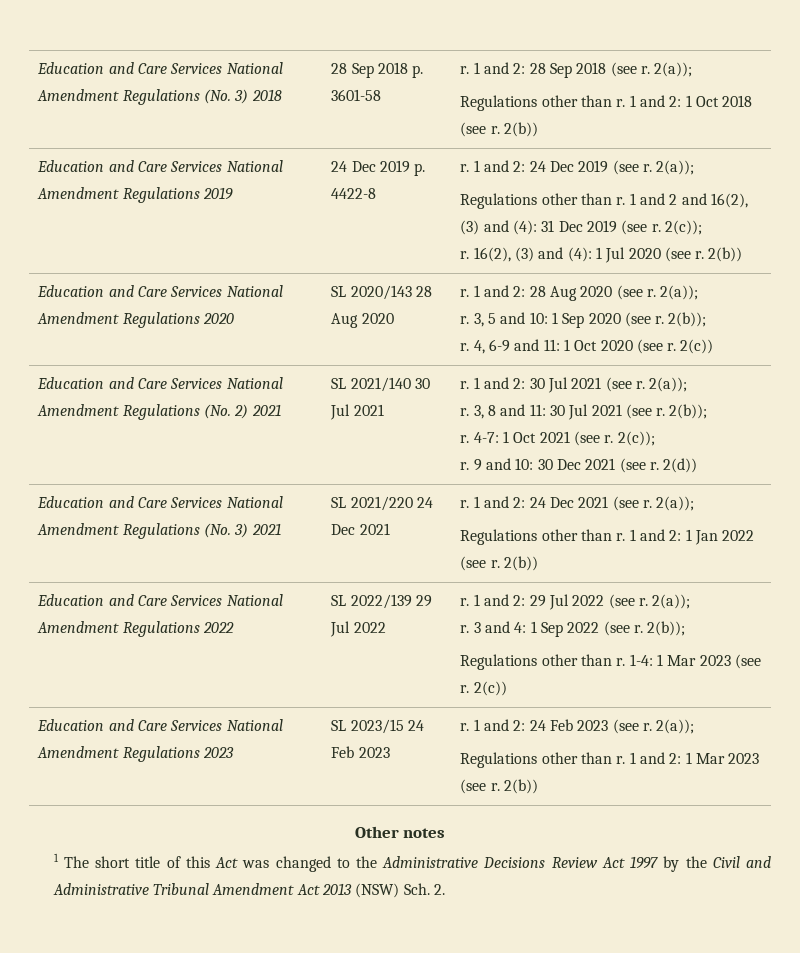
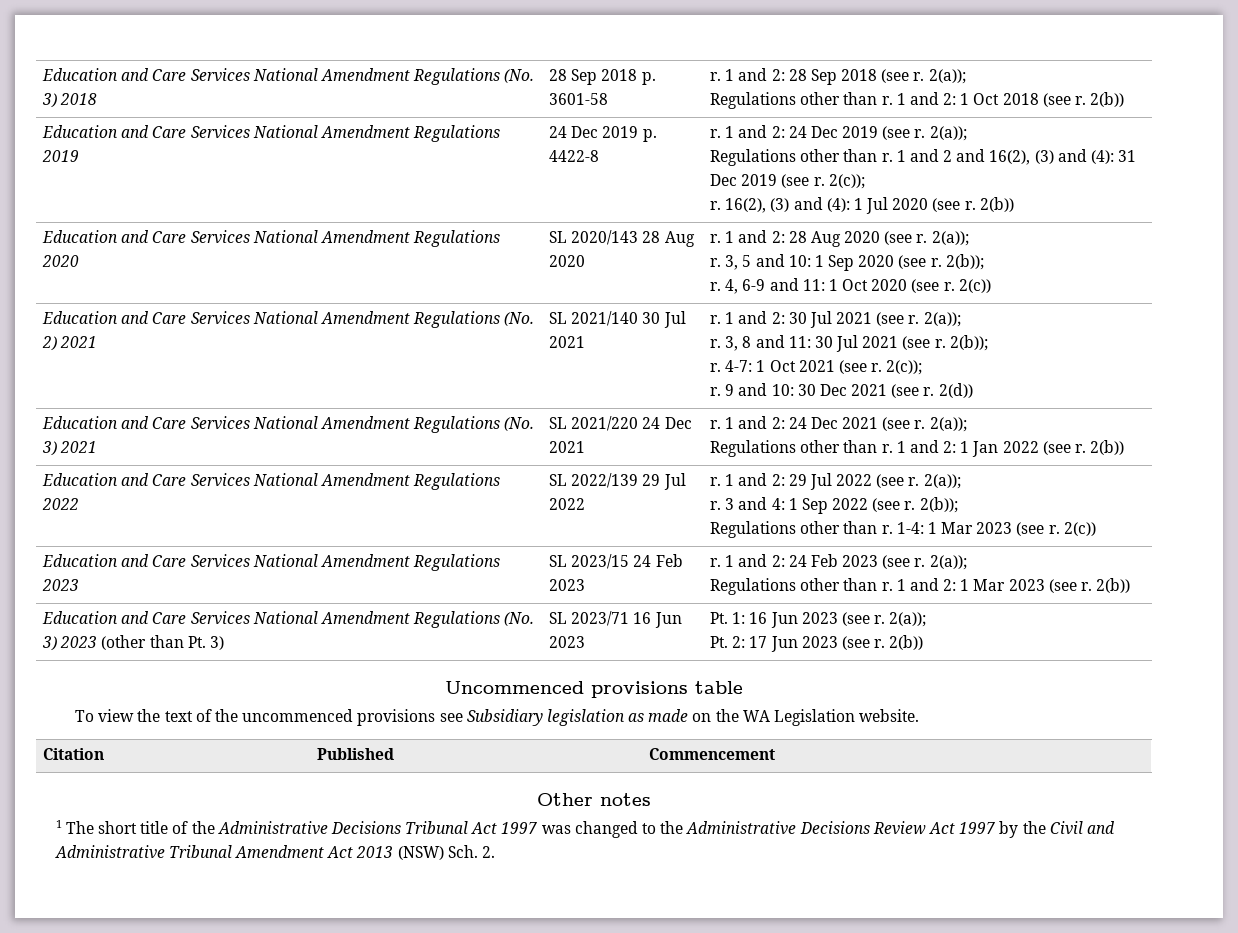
(538, 786) none -> [41,611,535,628] [41,635,224,651] [548,611,682,628] [548,636,585,648] [709,612,927,628] [709,635,924,652] [445,681,743,698] [75,709,920,726] [42,748,104,760] [316,748,394,760] [648,748,775,760] // Education and Care Services National Amendment Regulations (No. 3) 2023 (other than Pt. 3) | SL 2023/71 16 Jun 2023 | Pt. 1: 16 Jun 2023 (see r. 2(a)); // Pt. 2: 17 Jun 2023 (see r. 2(b)) // Uncommenced provisions table // To view the text of the uncommenced provisions see Subsidiary legislation as made on the WA Legislation website. // Citation | Published | Commencement
[185,856,239,868] this Act -> [191,821,538,835] the Administrative Decisions Tribunal Act 1997

